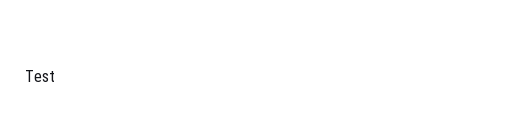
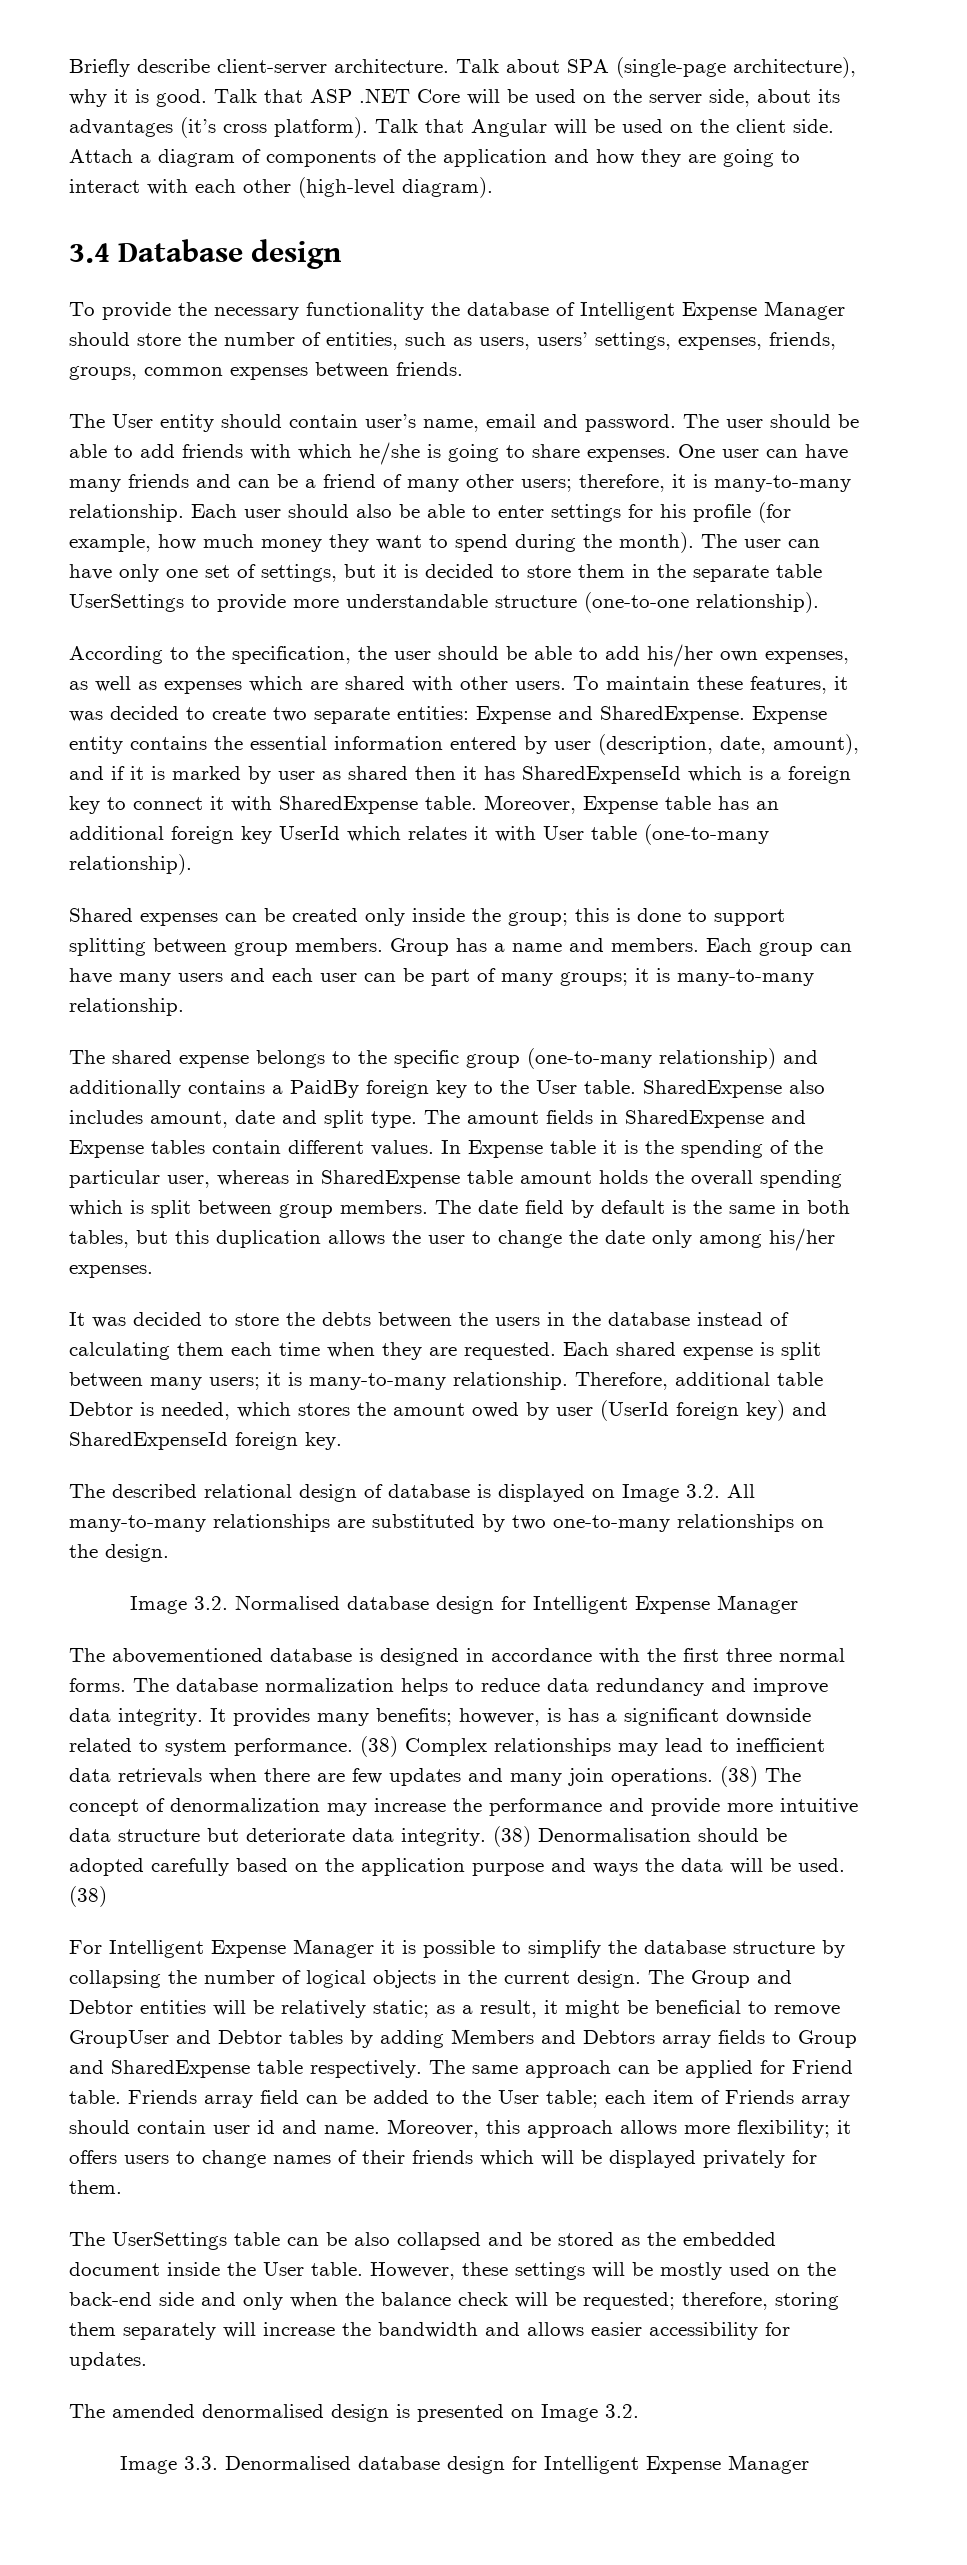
[25,70,55,82] Test -> [69,57,856,78] [69,88,840,107] [69,117,834,138] [69,149,800,167] [69,177,493,198] [69,239,343,269] [69,301,845,320] [69,332,836,350] [69,362,463,380] [69,414,859,432] [69,442,848,465] [69,474,851,492] [69,502,791,523] [69,532,820,553] [69,564,822,582] [69,592,819,613] [69,644,849,667] [69,676,848,694] [69,706,827,724] [69,734,859,755] [69,766,851,784] [69,795,779,814] [69,824,769,845] [69,854,192,875] [69,908,785,926] [69,938,852,956] [69,968,814,986] [69,998,184,1016] [69,1048,818,1069] [69,1080,825,1098] [69,1110,806,1128] [69,1140,823,1158] [69,1170,842,1188] [69,1200,850,1218] [69,1228,835,1251] [69,1265,153,1278] [69,1312,789,1328] [69,1342,821,1360] [69,1372,823,1390] [69,1400,827,1421] [69,1432,342,1450] [69,1484,755,1502] [69,1514,824,1532] [69,1544,169,1562] [130,1595,798,1614] [69,1648,845,1666] [69,1678,828,1696] [69,1708,811,1726] [69,1736,825,1757] [69,1766,801,1787] [69,1798,858,1816] [69,1826,787,1847] [69,1858,845,1876] [69,1886,107,1907] [69,1939,845,1958] [69,1970,792,1988] [69,2000,840,2018] [69,2029,857,2048] [69,2060,853,2078] [69,2090,850,2108] [69,2119,851,2138] [69,2150,817,2168] [69,2180,122,2194] [69,2232,776,2250] [69,2262,836,2280] [69,2292,839,2310] [69,2322,790,2340] [69,2352,147,2370] [69,2404,639,2422] [119,2455,809,2474] Briefly describe client-server architecture. Talk about SPA (single-page architecture), why it is good. Talk that ASP .NET Core will be used on the server side, about its advantages (it’s cross platform). Talk that Angular will be used on the client side. Attach a diagram of components of the application and how they are going to interact with each other (high-level diagram). // 3.4 Database design // To provide the necessary functionality the database of Intelligent Expense Manager should store the number of entities, such as users, users’ settings, expenses, friends, groups, common expenses between friends. // The User entity should contain user’s name, email and password. The user should be able to add friends with which he/she is going to share expenses. One user can have many friends and can be a friend of many other users; therefore, it is many-to-many relationship. Each user should also be able to enter settings for his profile (for example, how much money they want to spend during the month). The user can have only one set of settings, but it is decided to store them in the separate table UserSettings to provide more understandable structure (one-to-one relationship). // According to the specification, the user should be able to add his/her own expenses, as well as expenses which are shared with other users. To maintain these features, it was decided to create two separate entities: Expense and SharedExpense. Expense entity contains the essential information entered by user (description, date, amount), and if it is marked by user as shared then it has SharedExpenseId which is a foreign key to connect it with SharedExpense table. Moreover, Expense table has an additional foreign key UserId which relates it with User table (one-to-many relationship). // Shared expenses can be created only inside the group; this is done to support splitting between group members. Group has a name and members. Each group can have many users and each user can be part of many groups; it is many-to-many relationship. // The shared expense belongs to the specific group (one-to-many relationship) and additionally contains a PaidBy foreign key to the User table. SharedExpense also includes amount, date and split type. The amount fields in SharedExpense and Expense tables contain different values. In Expense table it is the spending of the particular user, whereas in SharedExpense table amount holds the overall spending which is split between group members. The date field by default is the same in both tables, but this duplication allows the user to change the date only among his/her expenses. // It was decided to store the debts between the users in the database instead of calculating them each time when they are requested. Each shared expense is split between many users; it is many-to-many relationship. Therefore, additional table Debtor is needed, which stores the amount owed by user (UserId foreign key) and SharedExpenseId foreign key. // The described relational design of database is displayed on Image 3.2. All many-to-many relationships are substituted by two one-to-many relationships on the design. // Image 3.2. Normalised database design for Intelligent Expense Manager // The abovementioned database is designed in accordance with the first three normal forms. The database normalization helps to reduce data redundancy and improve data integrity. It provides many benefits; however, is has a significant downside related to system performance. (38) Complex relationships may lead to inefficient data retrievals when there are few updates and many join operations. (38) The concept of denormalization may increase the performance and provide more intuitive data structure but deteriorate data integrity. (38) Denormalisation should be adopted carefully based on the application purpose and ways the data will be used. (38) // For Intelligent Expense Manager it is possible to simplify the database structure by collapsing the number of logical objects in the current design. The Group and Debtor entities will be relatively static; as a result, it might be beneficial to remove GroupUser and Debtor tables by adding Members and Debtors array fields to Group and SharedExpense table respectively. The same approach can be applied for Friend table. Friends array field can be added to the User table; each item of Friends array should contain user id and name. Moreover, this approach allows more flexibility; it offers users to change names of their friends which will be displayed privately for them. // The UserSettings table can be also collapsed and be stored as the embedded document inside the User table. However, these settings will be mostly used on the back-end side and only when the balance check will be requested; therefore, storing them separately will increase the bandwidth and allows easier accessibility for updates. // The amended denormalised design is presented on Image 3.2. // Image 3.3. Denormalised database design for Intelligent Expense Manager

